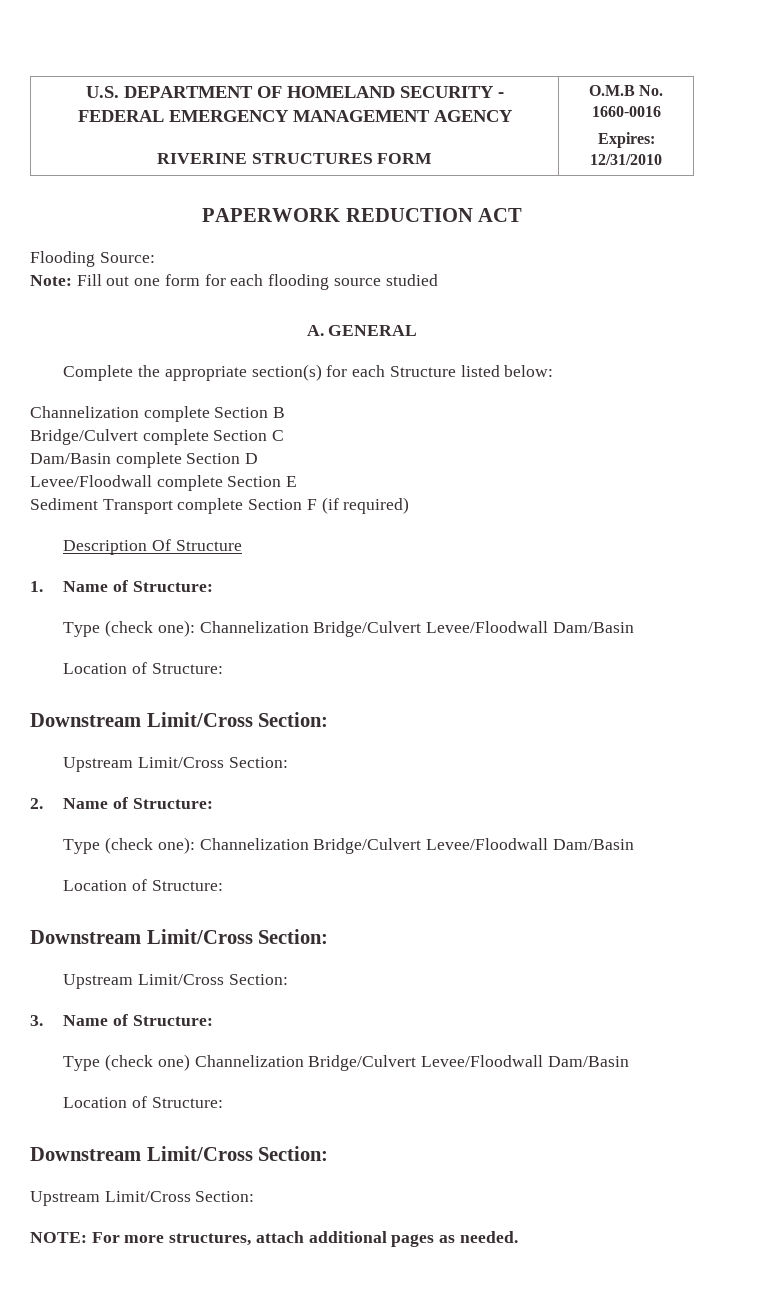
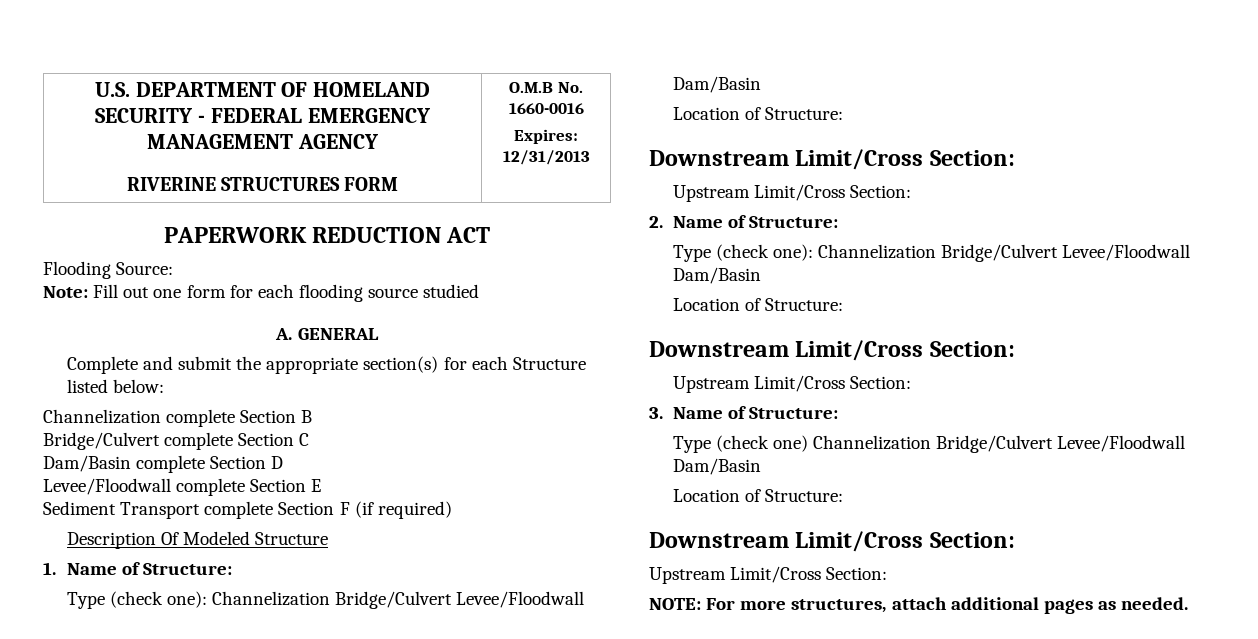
[590,154,662,165] 12/31/2010 -> [502,150,590,165] 12/31/2013
(134, 373) none -> [142,356,232,370] and submit
(172, 545) none -> [182,531,250,545] Modeled

